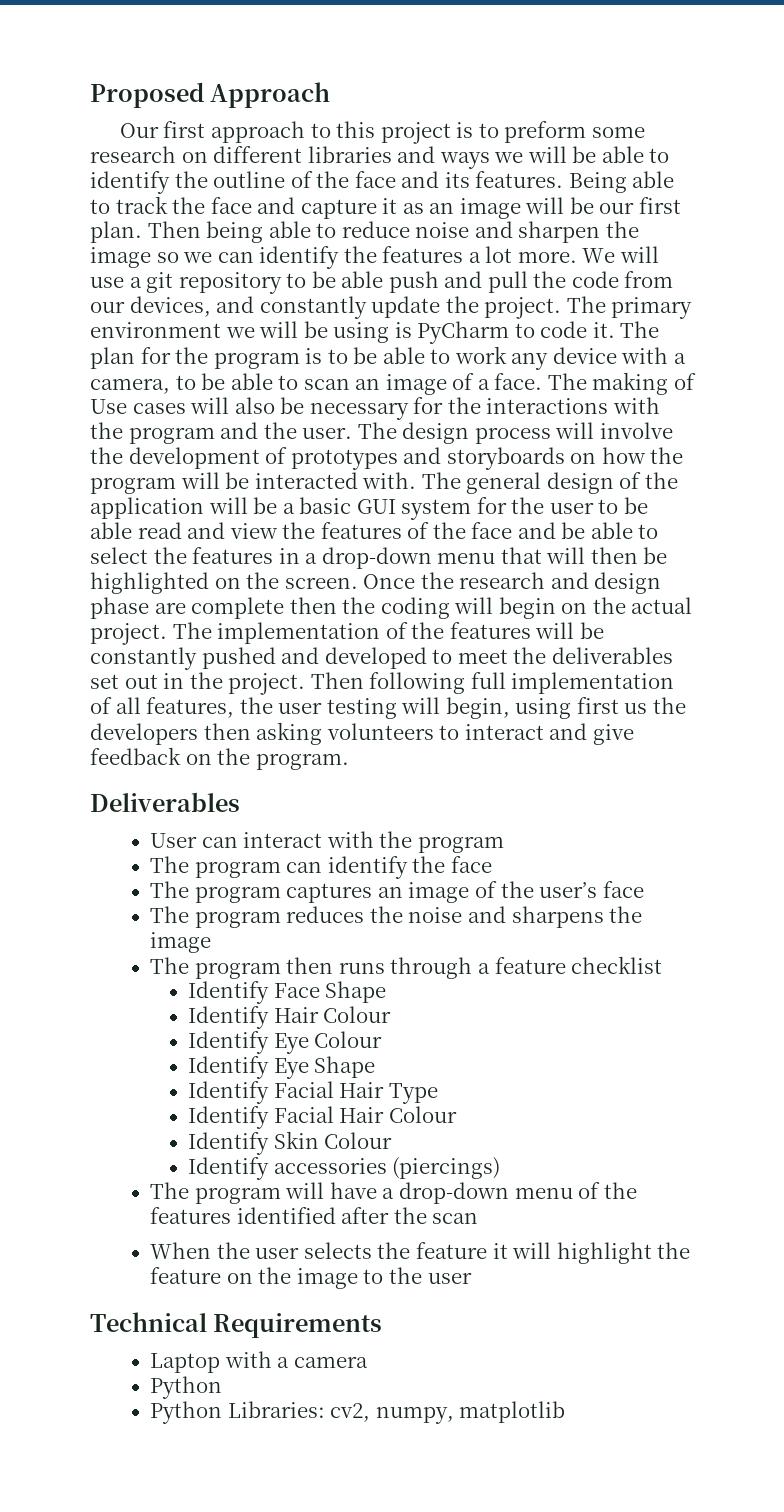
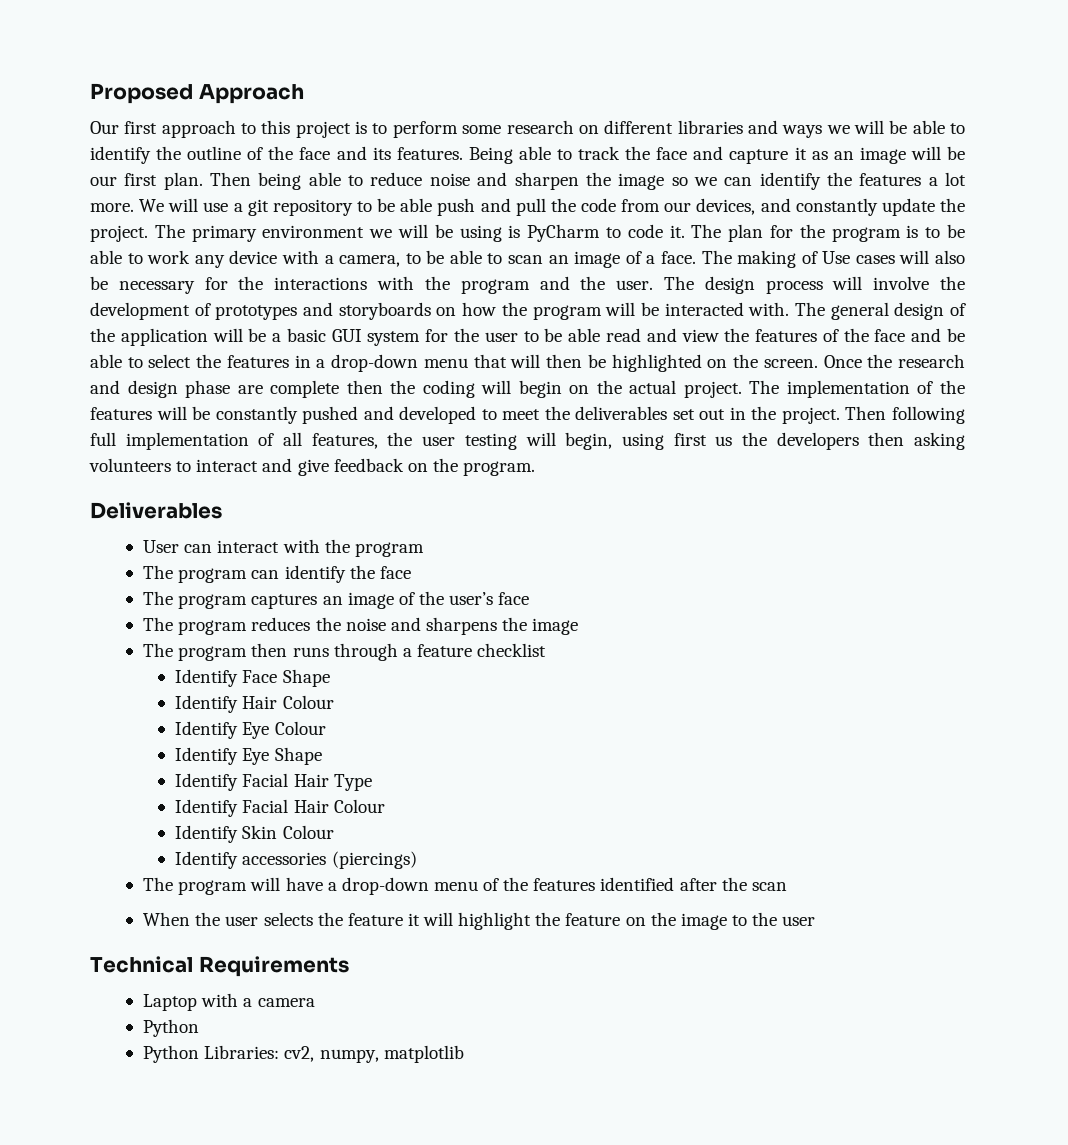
[504,121,587,143] preform -> [392,121,458,138] perform

